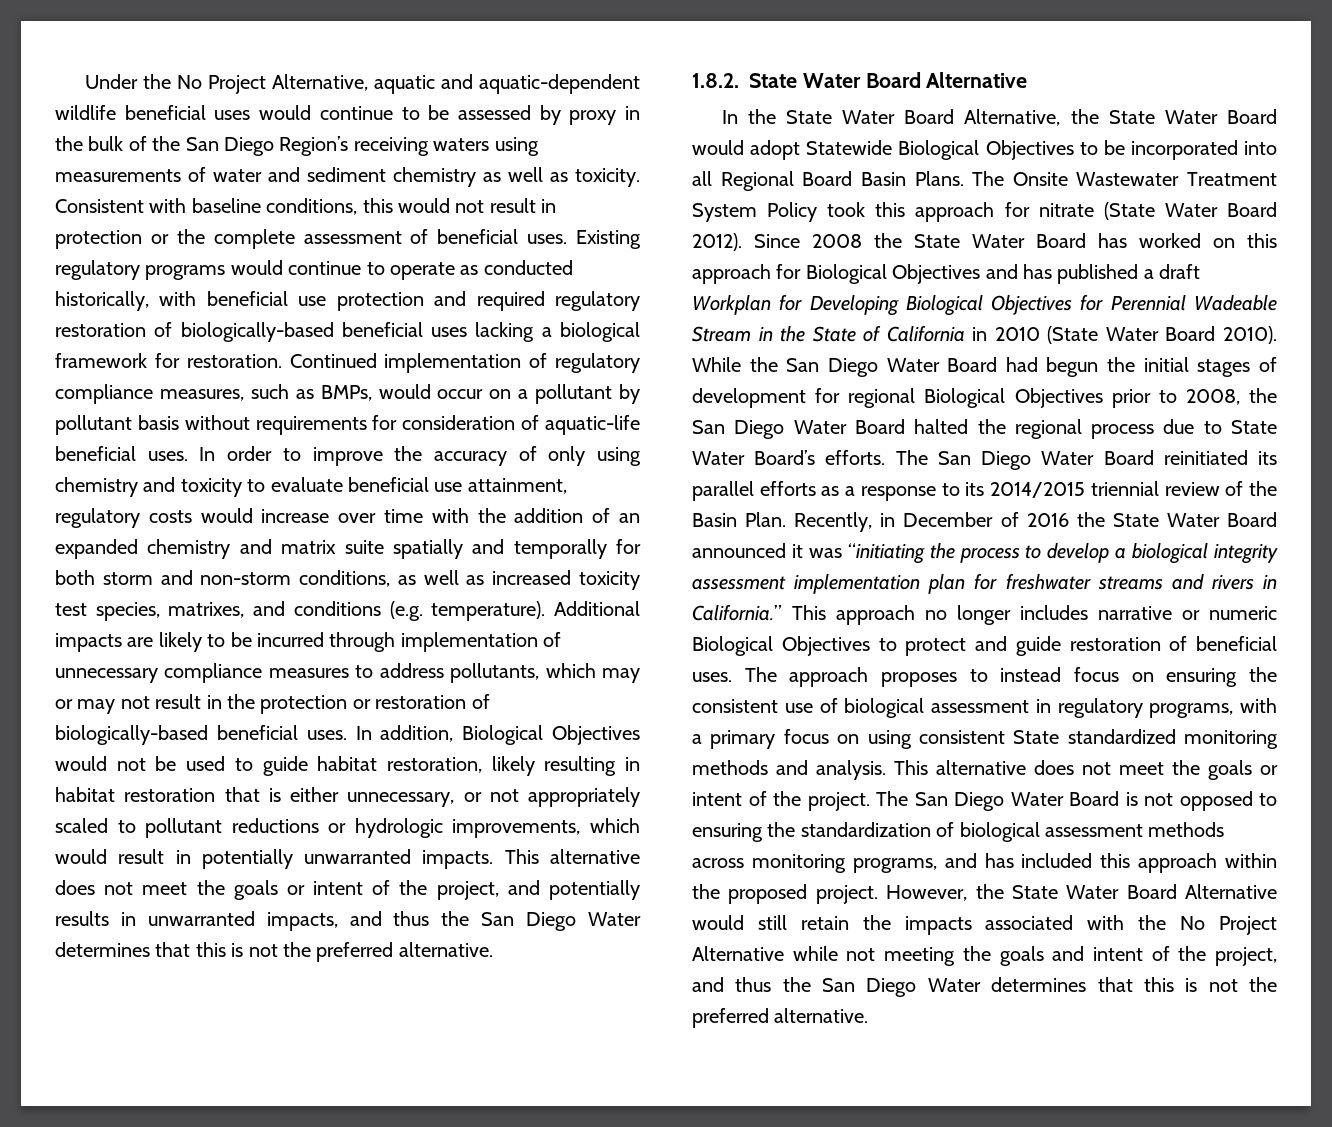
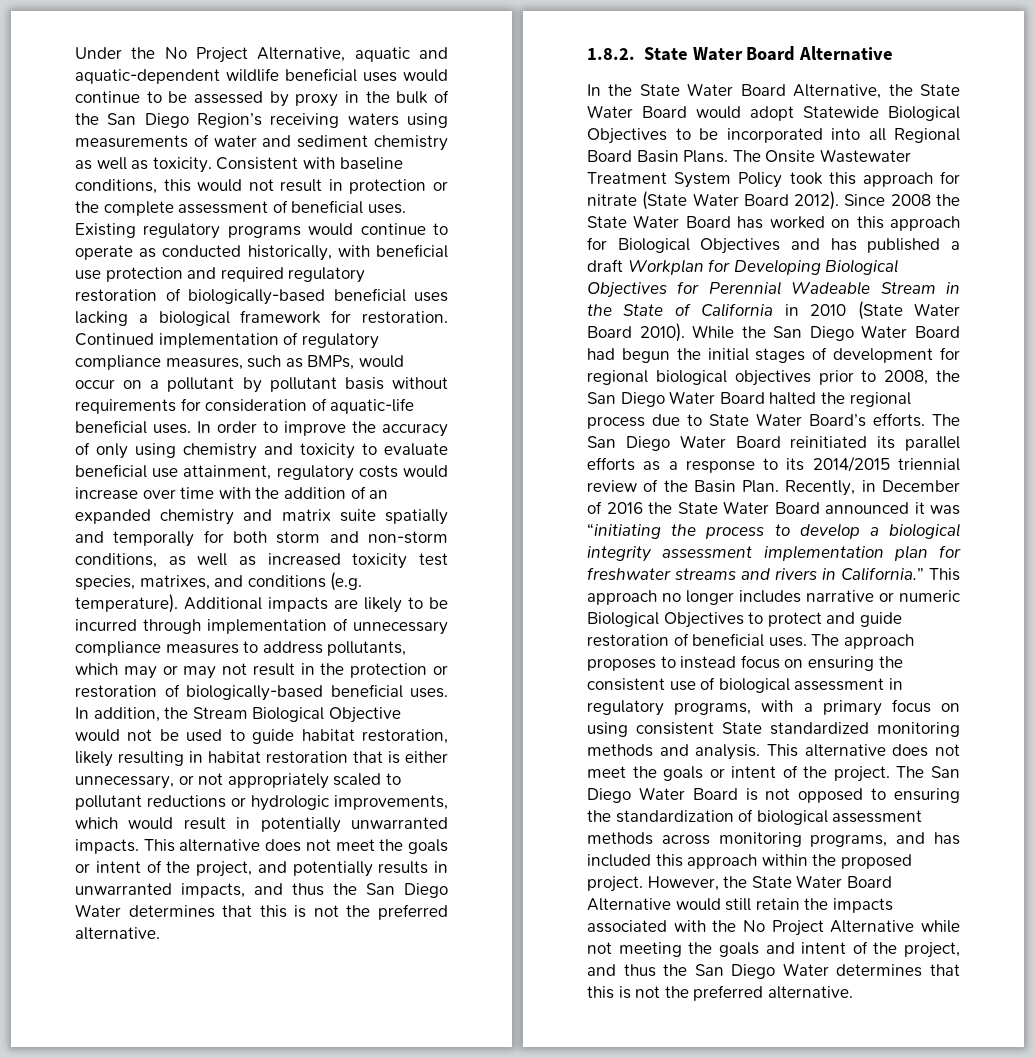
[462,725,640,745] Biological Objectives -> [164,707,401,723] the Stream Biological Objective
[924,388,1103,408] Biological Objectives -> [655,370,811,386] biological objectives

